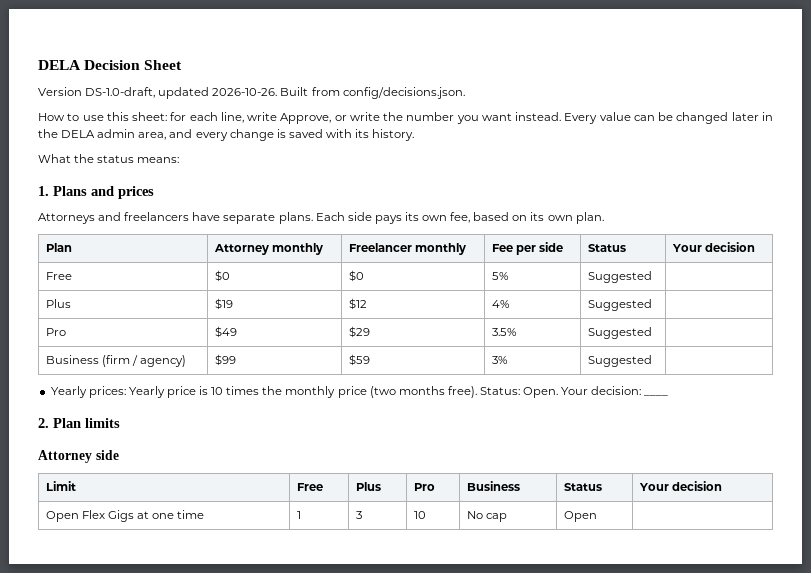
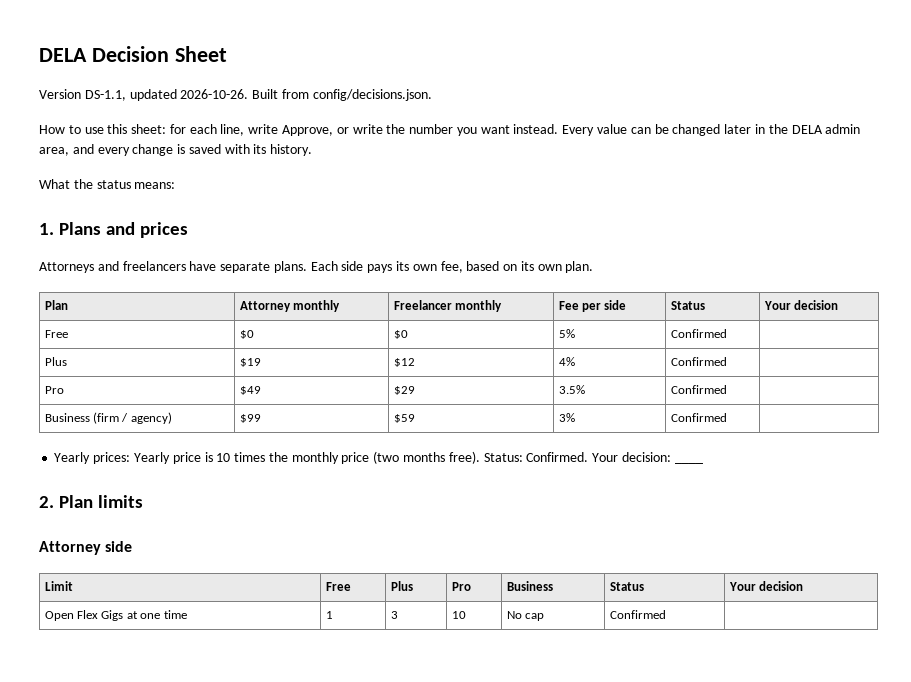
[85,87,156,98] DS-1.0-draft, -> [84,90,126,101] DS-1.1,
[587,271,652,283] Suggested -> [670,329,727,338] Confirmed
[587,299,652,311] Suggested -> [670,357,727,366] Confirmed
[587,327,652,339] Suggested -> [670,385,727,394] Confirmed
[587,355,652,367] Suggested -> [670,413,727,422] Confirmed
[523,387,559,398] Open. -> [526,452,589,462] Confirmed.
[563,511,597,522] Open -> [609,610,666,619] Confirmed

